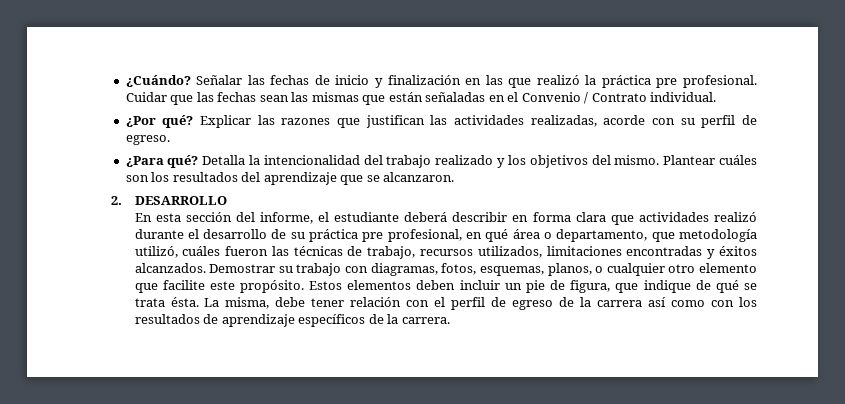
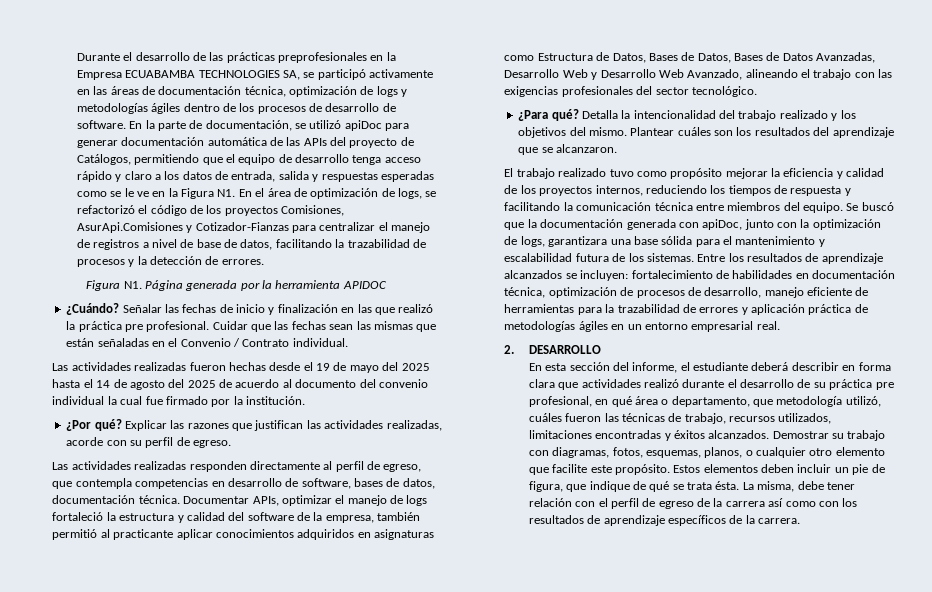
(125, 81) none -> [76,52,396,63] [76,69,434,80] [76,86,408,97] [76,103,396,114] [76,120,410,131] [76,137,414,148] [76,154,421,165] [76,171,434,182] [76,188,437,199] [76,205,345,216] [76,222,431,233] [76,239,426,250] [76,256,264,267] [86,280,387,291] Durante el desarrollo de las prácticas preprofesionales en la Empresa ECUABAMBA TECHNOLOGIES SA, se participó activamente en las áreas de documentación técnica, optimización de logs y metodologías ágiles dentro de los procesos de desarrollo de software. En la parte de documentación, se utilizó apiDoc para generar documentación automática de las APIs del proyecto de Catálogos, permitiendo que el equipo de desarrollo tenga acceso rápido y claro a los datos de entrada, salida y respuestas esperadas como se le ve en la Figura N1. En el área de optimización de logs, se refactorizó el código de los proyectos Comisiones, AsurApi.Comisiones y Cotizador-Fianzas para centralizar el manejo de registros a nivel de base de datos, facilitando la trazabilidad de procesos y la detección de errores. // Figura N1. Página generada por la herramienta APIDOC //
(717, 97) none -> [52,362,430,373] [52,379,428,390] [52,396,306,407] // Las actividades realizadas fueron hechas desde el 19 de mayo del 2025 hasta el 14 de agosto del 2025 de acuerdo al documento del convenio individual la cual fue firmado por la institución.
(170, 140) none -> [52,461,422,472] [52,478,435,489] [52,495,428,506] [52,512,421,523] [52,529,435,540] [504,52,876,63] [504,69,893,80] [504,86,757,97] // Las actividades realizadas responden directamente al perfil de egreso, que contempla competencias en desarrollo de software, bases de datos, documentación técnica. Documentar APIs, optimizar el manejo de logs fortaleció la estructura y calidad del software de la empresa, también permitió al practicante aplicar conocimientos adquiridos en asignaturas como Estructura de Datos, Bases de Datos, Bases de Datos Avanzadas, Desarrollo Web y Desarrollo Web Avanzado, alineando el trabajo con las exigencias profesionales del sector tecnológico.
(455, 177) none -> [504,168,885,179] [504,185,851,196] [504,202,894,213] [504,219,881,230] [504,236,825,247] [504,253,883,264] [504,270,896,281] [504,287,869,298] [504,304,868,315] [504,321,780,332] // El trabajo realizado tuvo como propósito mejorar la eficiencia y calidad de los proyectos internos, reduciendo los tiempos de respuesta y facilitando la comunicación técnica entre miembros del equipo. Se buscó que la documentación generada con apiDoc, junto con la optimización de logs, garantizara una base sólida para el mantenimiento y escalabilidad futura de los sistemas. Entre los resultados de aprendizaje alcanzados se incluyen: fortalecimiento de habilidades en documentación técnica, optimización de procesos de desarrollo, manejo eficiente de herramientas para la trazabilidad de errores y aplicación práctica de metodologías ágiles en un entorno empresarial real.

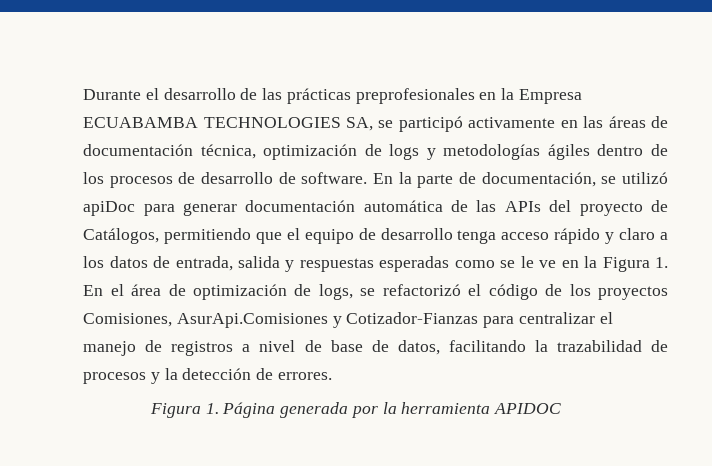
[217,189,236,197] N1. -> [654,257,668,268] 1.
[123,281,142,289] N1. -> [205,403,219,414] 1.
[66,303,434,315] [66,321,437,332] [66,338,348,347] [52,362,430,373] [52,379,428,390] [52,396,306,407] [66,419,442,431] [66,437,232,448] [52,461,422,472] [52,478,435,489] [52,495,428,506] [52,512,421,523] [52,529,435,540] [504,52,876,63] [504,69,893,80] [504,86,757,97] [518,109,856,121] [518,127,894,138] [518,144,617,155] [504,168,885,179] [504,185,851,196] [504,202,894,213] [504,219,881,230] [504,236,825,247] [504,253,883,264] [504,270,896,281] [504,287,869,298] [504,304,868,315] [504,321,780,332] [504,345,601,354] [528,362,891,373] [528,379,894,390] [528,396,881,407] [528,413,832,424] [528,430,886,441] [528,447,885,458] [528,464,885,475] [528,481,855,492] [528,498,858,509] [528,515,801,526] // ¿Cuándo? Señalar las fechas de inicio y finalización en las que realizó la práctica pre profesional. Cuidar que las fechas sean las mismas que están señaladas en el Convenio / Contrato individual. // Las actividades realizadas fueron hechas desde el 19 de mayo del 2025 hasta el 14 de agosto del 2025 de acuerdo al documento del convenio individual la cual fue firmado por la institución. // ¿Por qué? Explicar las razones que justifican las actividades realizadas, acorde con su perfil de egreso. // Las actividades realizadas responden directamente al perfil de egreso, que contempla competencias en desarrollo de software, bases de datos, documentación técnica. Documentar APIs, optimizar el manejo de logs fortaleció la estructura y calidad del software de la empresa, también permitió al practicante aplicar conocimientos adquiridos en asignaturas como Estructura de Datos, Bases de Datos, Bases de Datos Avanzadas, Desarrollo Web y Desarrollo Web Avanzado, alineando el trabajo con las exigencias profesionales del sector tecnológico. // ¿Para qué? Detalla la intencionalidad del trabajo realizado y los objetivos del mismo. Plantear cuáles son los resultados del aprendizaje que se alcanzaron. // El trabajo realizado tuvo como propósito mejorar la eficiencia y calidad de los proyectos internos, reduciendo los tiempos de respuesta y facilitando la comunicación técnica entre miembros del equipo. Se buscó que la documentación generada con apiDoc, junto con la optimización de logs, garantizara una base sólida para el mantenimiento y escalabilidad futura de los sistemas. Entre los resultados de aprendizaje alcanzados se incluyen: fortalecimiento de habilidades en documentación técnica, optimización de procesos de desarrollo, manejo eficiente de herramientas para la trazabilidad de errores y aplicación práctica de metodologías ágiles en un entorno empresarial real. // 2. DESARROLLO // En esta sección del informe, el estudiante deberá describir en forma clara que actividades realizó durante el desarrollo de su práctica pre profesional, en qué área o departamento, que metodología utilizó, cuáles fueron las técnicas de trabajo, recursos utilizados, limitaciones encontradas y éxitos alcanzados. Demostrar su trabajo con diagramas, fotos, esquemas, planos, o cualquier otro elemento que facilite este propósito. Estos elementos deben incluir un pie de figura, que indique de qué se trata ésta. La misma, debe tener relación con el perfil de egreso de la carrera así como con los resultados de aprendizaje específicos de la carrera. -> (562, 408) none

